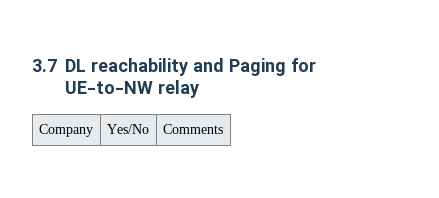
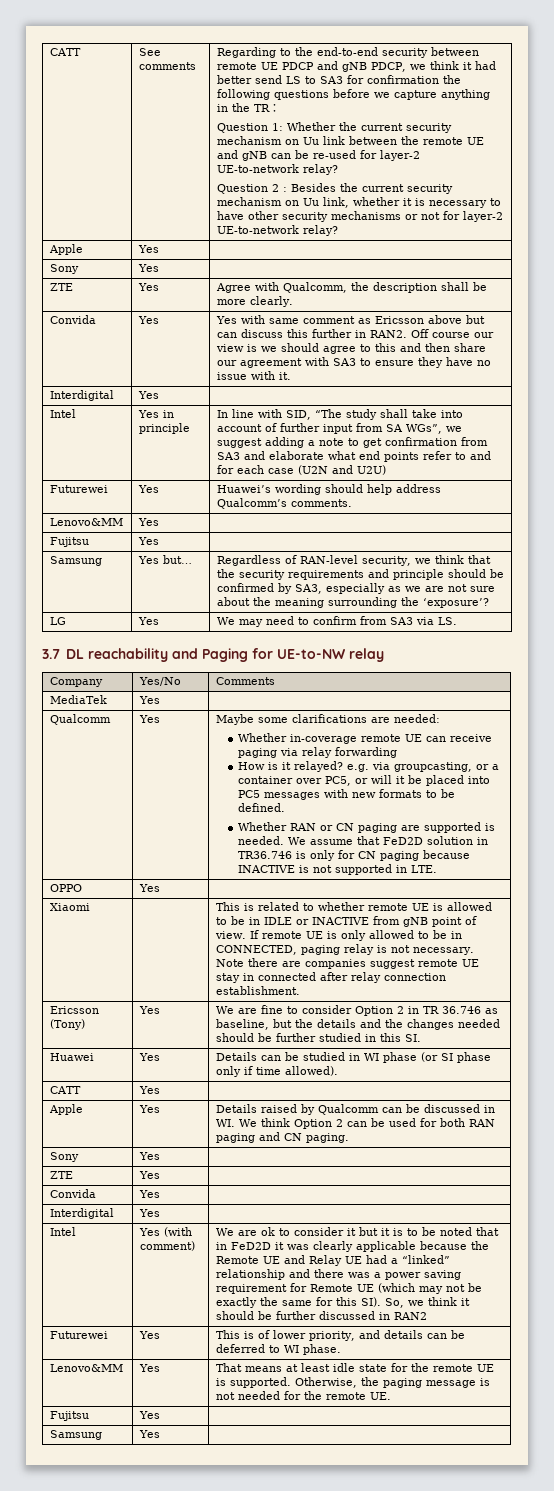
(32, 65) none -> [49,48,81,56] [138,48,161,56] [138,62,196,70] [216,47,479,58] [216,61,496,72] [216,75,461,84] [216,89,490,100] [216,103,280,112] [216,122,452,133] [216,136,484,145] [216,150,420,161] [216,164,338,175] [216,183,453,194] [216,197,501,208] [216,211,503,222] [216,225,338,236] [48,244,83,255] [137,245,159,253] [49,264,79,274] [137,264,159,272] [49,283,73,291] [137,283,159,291] [215,282,487,293] [216,296,293,307] [49,315,96,324] [137,316,159,324] [215,315,485,324] [216,329,494,338] [215,343,486,354] [216,357,491,368] [216,371,291,380] [49,390,114,401] [137,391,159,399] [49,409,76,418] [137,410,174,418] [138,423,190,434] [216,409,463,420] [216,423,462,434] [216,437,488,448] [216,451,491,462] [216,465,386,475] [49,485,108,493] [137,485,159,493] [216,484,441,495] [216,498,352,509] [49,518,123,526] [137,518,159,526] [49,537,89,547] [137,537,159,545] [49,556,102,566] [137,555,192,564] [216,555,491,566] [216,569,504,580] [216,583,495,594] [216,597,489,608] [49,617,66,625] [137,617,159,625] [216,616,457,627] CATT | See comments | Regarding to the end-to-end security between remote UE PDCP and gNB PDCP, we think it had better send LS to SA3 for confirmation the following questions before we capture anything in the TR： // Question 1: Whether the current security mechanism on Uu link between the remote UE and gNB can be re-used for layer-2 UE-to-network relay? // Question 2 : Besides the current security mechanism on Uu link, whether it is necessary to have other security mechanisms or not for layer-2 UE-to-network relay? // Apple | Yes | // Sony | Yes | // ZTE | Yes | Agree with Qualcomm, the description shall be more clearly. // Convida | Yes | Yes with same comment as Ericsson above but can discuss this further in RAN2. Off course our view is we should agree to this and then share our agreement with SA3 to ensure they have no issue with it. // Interdigital | Yes | // Intel | Yes in principle | In line with SID, “The study shall take into account of further input from SA WGs”, we suggest adding a note to get confirmation from SA3 and elaborate what end points refer to and for each case (U2N and U2U) // Futurewei | Yes | Huawei’s wording should help address Qualcomm’s comments. // Lenovo&MM | Yes | // Fujitsu | Yes | // Samsung | Yes but… | Regardless of RAN-level security, we think that the security requirements and principle should be confirmed by SA3, especially as we are not sure about the meaning surrounding the ‘exposure’? // LG | Yes | We may need to confirm from SA3 via LS. //
(223, 129) none -> [49,695,107,704] [138,696,160,704] [49,714,111,725] [138,715,160,723] [215,714,440,725] [237,733,492,744] [237,747,397,758] [237,761,499,772] [237,775,490,786] [237,789,455,800] [237,803,285,812] [237,822,495,833] [237,836,488,845] [237,850,470,861] [237,864,437,875] [49,884,82,892] [138,884,160,892] [49,903,90,911] [215,902,492,911] [215,916,477,927] [214,930,462,941] [215,944,474,955] [215,958,479,969] [215,972,446,983] [215,986,300,995] [49,1006,99,1014] [49,1019,85,1030] [138,1006,160,1014] [215,1005,498,1016] [215,1019,500,1030] [215,1033,421,1042] [49,1053,94,1061] [138,1053,160,1061] [215,1052,491,1063] [215,1066,338,1077] [49,1086,81,1094] [138,1086,160,1094] [48,1104,83,1115] [138,1105,160,1113] [215,1104,495,1115] [215,1118,495,1129] [215,1132,349,1143] [49,1152,79,1162] [138,1152,160,1160] [49,1171,73,1179] [138,1171,160,1179] [49,1189,96,1198] [138,1190,160,1198] [49,1208,114,1219] [138,1209,160,1217] [49,1227,76,1236] [138,1227,192,1237] [139,1241,195,1251] [215,1227,499,1236] [215,1241,489,1252] [215,1255,450,1266] [215,1269,461,1280] [215,1283,482,1294] [215,1297,470,1308] [215,1311,427,1320] [49,1331,108,1339] [138,1331,160,1339] [215,1330,465,1341] [215,1344,341,1355] [49,1364,123,1372] [138,1364,160,1372] [215,1363,494,1372] [215,1377,490,1388] [215,1391,391,1400] [49,1411,89,1421] [138,1411,160,1419] [49,1430,102,1440] [138,1430,160,1438] // MediaTek | Yes | // Qualcomm | Yes | Maybe some clarifications are needed: // Whether in-coverage remote UE can receive paging via relay forwarding // How is it relayed? e.g. via groupcasting, or a container over PC5, or will it be placed into PC5 messages with new formats to be defined. // Whether RAN or CN paging are supported is needed. We assume that FeD2D solution in TR36.746 is only for CN paging because INACTIVE is not supported in LTE. // OPPO | Yes | // Xiaomi | | This is related to whether remote UE is allowed to be in IDLE or INACTIVE from gNB point of view. If remote UE is only allowed to be in CONNECTED, paging relay is not necessary. Note there are companies suggest remote UE stay in connected after relay connection establishment. // Ericsson (Tony) | Yes | We are fine to consider Option 2 in TR 36.746 as baseline, but the details and the changes needed should be further studied in this SI. // Huawei | Yes | Details can be studied in WI phase (or SI phase only if time allowed). // CATT | Yes | // Apple | Yes | Details raised by Qualcomm can be discussed in WI. We think Option 2 can be used for both RAN paging and CN paging. // Sony | Yes | // ZTE | Yes | // Convida | Yes | // Interdigital | Yes | // Intel | Yes (with comment) | We are ok to consider it but it is to be noted that in FeD2D it was clearly applicable because the Remote UE and Relay UE had a “linked” relationship and there was a power saving requirement for Remote UE (which may not be exactly the same for this SI). So, we think it should be further discussed in RAN2 // Futurewei | Yes | This is of lower priority, and details can be deferred to WI phase. // Lenovo&MM | Yes | That means at least idle state for the remote UE is supported. Otherwise, the paging message is not needed for the remote UE. // Fujitsu | Yes | // Samsung | Yes |

